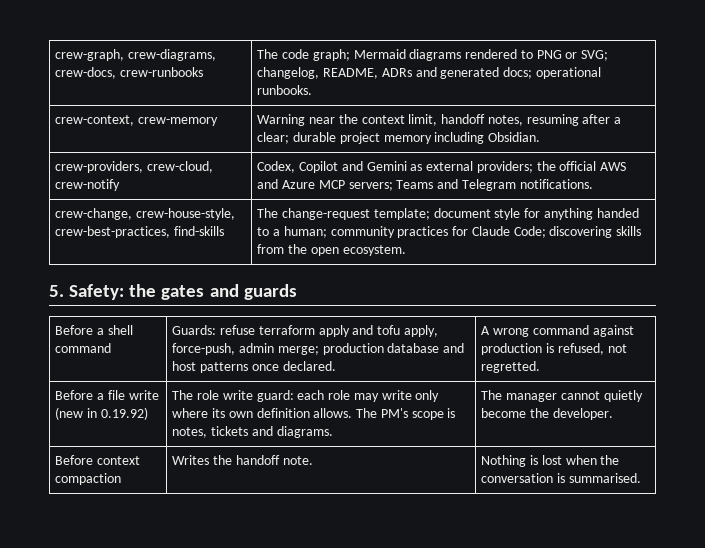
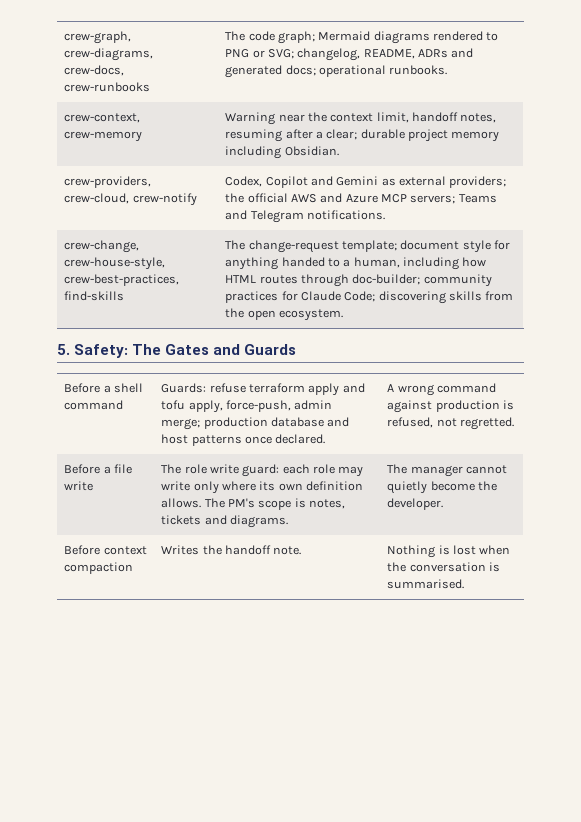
[283,226,327,238] human; -> [353,257,487,270] [225,274,421,287] human, including how HTML routes through doc-builder;
[129,284,297,300] the gates and guards -> [132,344,297,355] The Gates and Guards
[55,407,148,420] (new in 0.19.92) -> (94, 486) none

